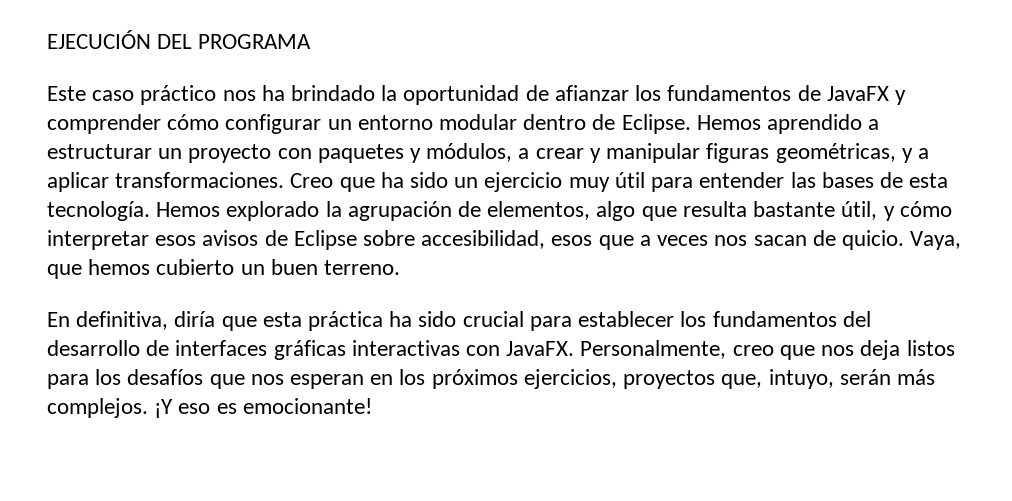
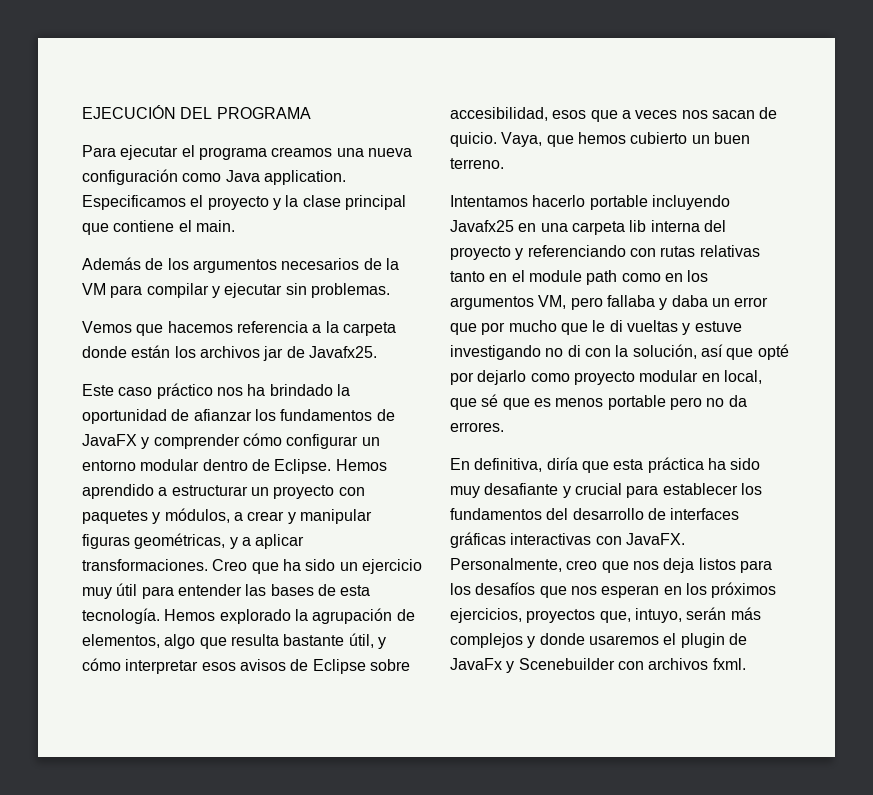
(312, 41) none -> [82,145,412,160] [82,169,346,185] [82,195,406,210] [82,220,235,235] [82,257,399,273] [82,283,390,298] [82,321,396,336] [82,345,377,361] // Para ejecutar el programa creamos una nueva configuración como Java application. Especificamos el proyecto y la clase principal que contiene el main. // Además de los argumentos necesarios de la VM para compilar y ejecutar sin problemas. // Vemos que hacemos referencia a la carpeta donde están los archivos jar de Javafx25.
(401, 267) none -> [450,195,730,210] [450,220,726,235] [450,245,760,260] [450,270,709,285] [450,295,769,310] [450,320,742,335] [450,344,789,360] [450,370,762,385] [450,394,747,410] [450,422,504,432] // Intentamos hacerlo portable incluyendo Javafx25 en una carpeta lib interna del proyecto y referenciando con rutas relativas tanto en el module path como en los argumentos VM, pero fallaba y daba un error que por mucho que le di vueltas y estuve investigando no di con la solución, así que opté por dejarlo como proyecto modular en local, que sé que es menos portable pero no da errores.
(457, 319) none -> [450,483,571,498] muy desafiante y
[47,398,372,418] complejos. ¡Y eso es emocionante! -> [450,633,747,648] [450,658,746,673] complejos y donde usaremos el plugin de JavaFx y Scenebuilder con archivos fxml.

